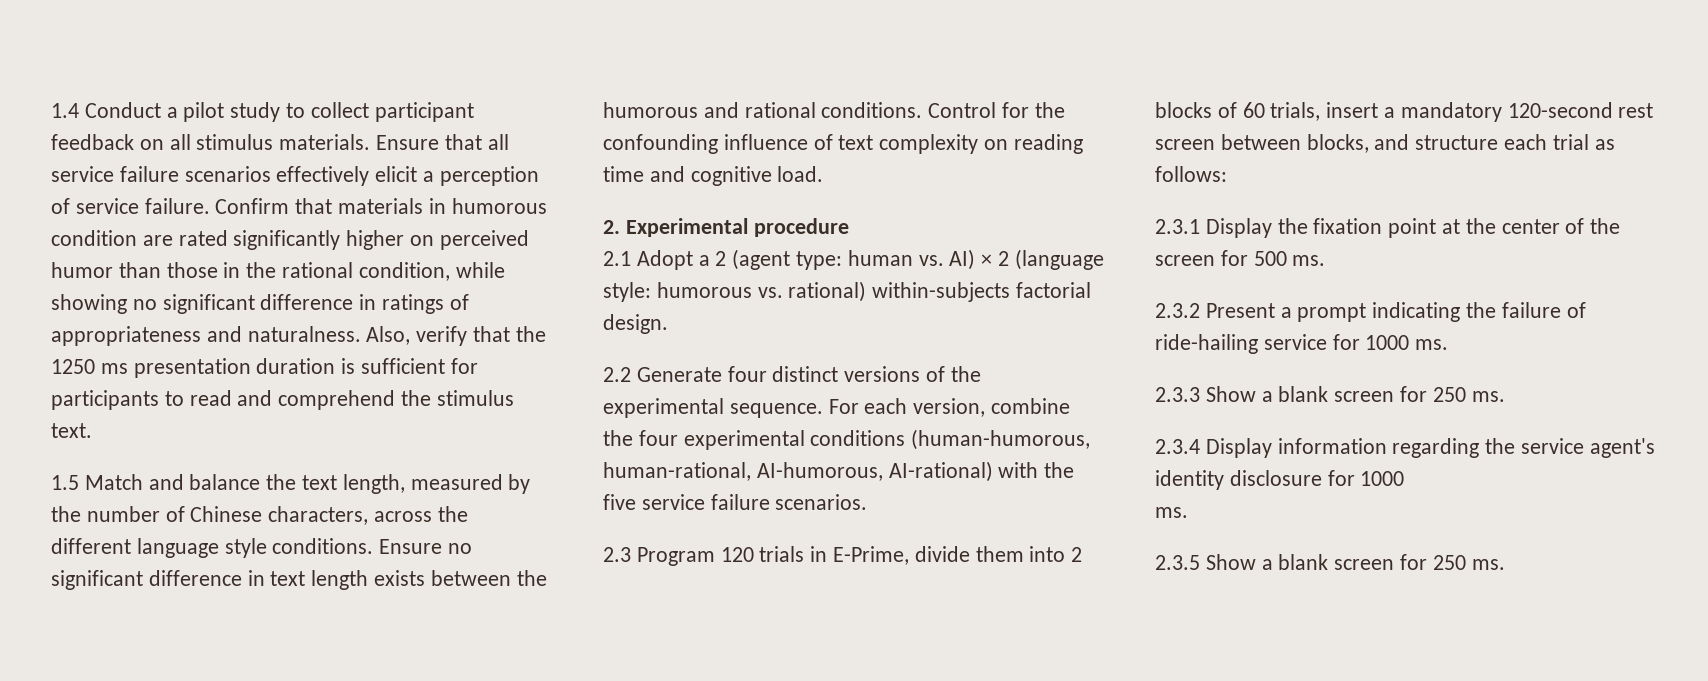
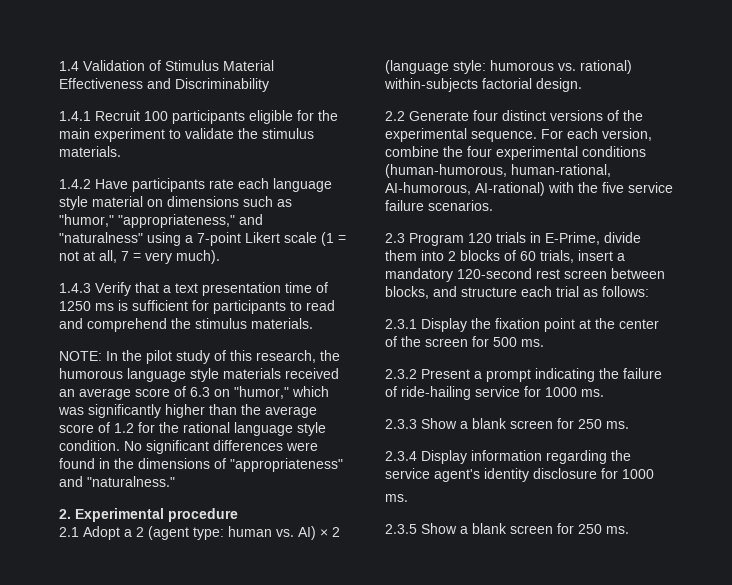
[84,102,474,122] [51,134,509,150] [51,166,539,186] [51,198,547,214] [51,230,529,250] [51,262,505,281] [51,294,469,314] [51,326,546,346] [51,358,336,378] Conduct a pilot study to collect participant feedback on all stimulus materials. Ensure that all service failure scenarios effectively elicit a perception of service failure. Confirm that materials in humorous condition are rated significantly higher on perceived humor than those in the rational condition, while showing no significant difference in ratings of appropriateness and naturalness. Also, verify that the 1250 ms presentation duration -> [83,60,274,71] [59,78,269,92] [59,110,338,124] [59,128,314,142] [59,146,121,157] [59,178,332,192] [59,196,292,210] [59,214,263,228] [59,232,346,246] [59,250,220,264] [59,282,328,296] [59,301,114,311] Validation of Stimulus Material Effectiveness and Discriminability // 1.4.1 Recruit 100 participants eligible for the main experiment to validate the stimulus materials. // 1.4.2 Have participants rate each language style material on dimensions such as "humor," "appropriateness," and "naturalness" using a 7-point Likert scale (1 = not at all, 7 = very much). // 1.4.3 Verify that a text presentation time of 1250 ms
[51,423,92,438] [51,474,531,494] [51,506,468,525] [51,538,473,558] [51,570,547,590] [603,102,1065,118] [603,134,1083,154] [603,166,824,186] text. // 1.5 Match and balance the text length, measured by the number of Chinese characters, across the different language style conditions. Ensure no significant difference in text length exists between the humorous and rational conditions. Control for the confounding influence of text complexity on reading time and cognitive load. -> [251,318,313,329] [59,350,340,364] [59,368,339,382] [59,386,329,400] [58,404,317,418] [59,422,326,436] [59,440,318,454] [59,458,343,472] [59,476,175,487] materials. // NOTE: In the pilot study of this research, the humorous language style materials received an average score of 6.3 on "humor," which was significantly higher than the average score of 1.2 for the rational language style condition. No significant differences were found in the dimensions of "appropriateness" and "naturalness."

